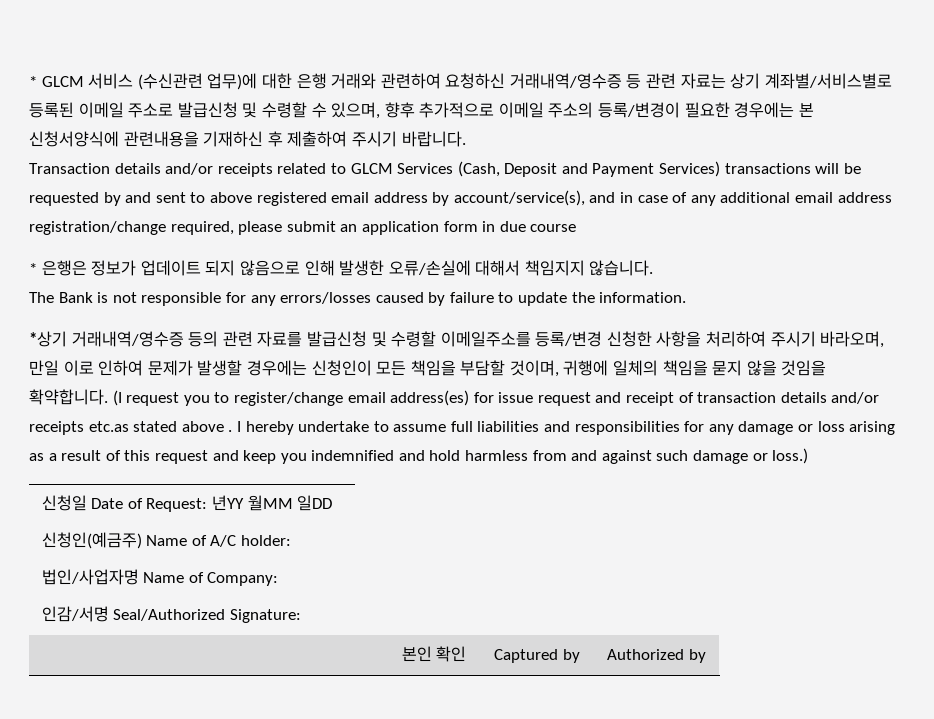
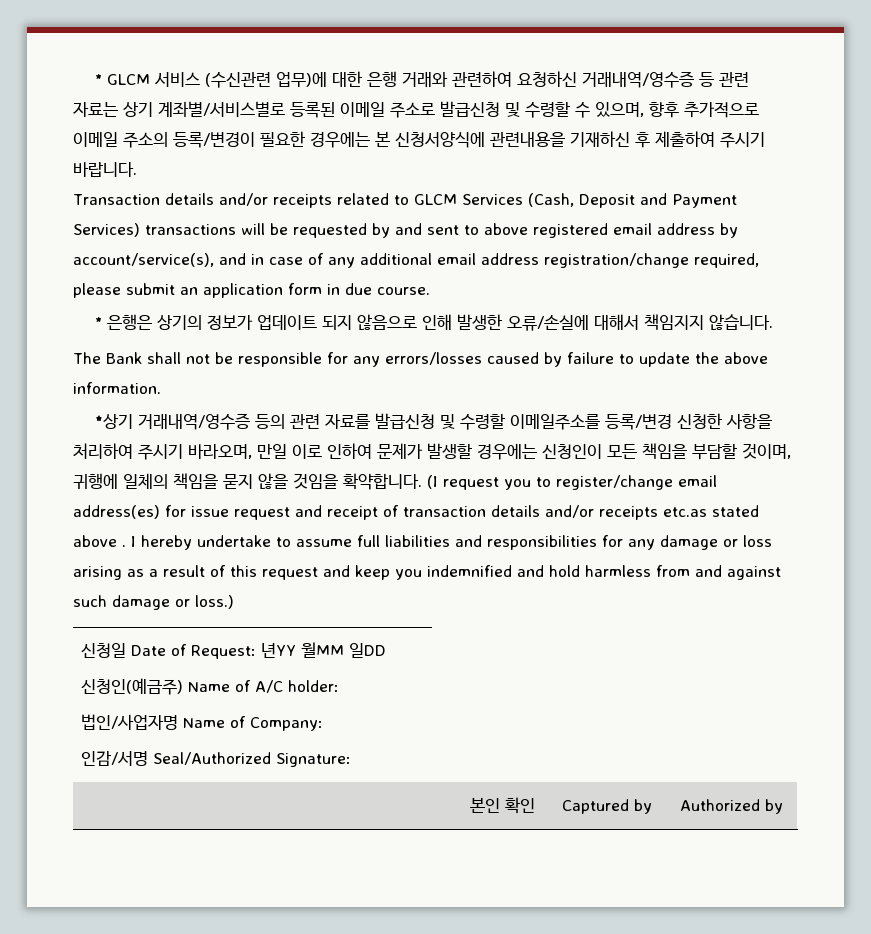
[530,224,577,232] course -> [377,287,430,295] course.
(87, 268) none -> [157,315,203,330] 상기의
[97,292,137,303] is not -> [147,352,233,364] shall not be
(595, 297) none -> [724,352,768,364] above

